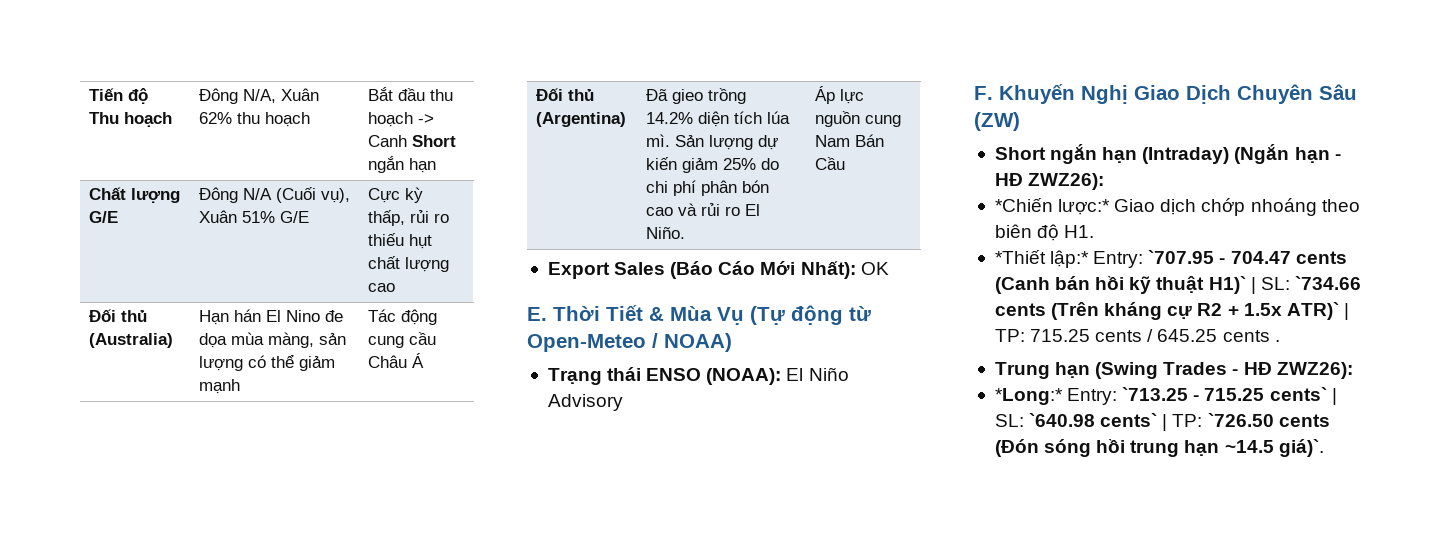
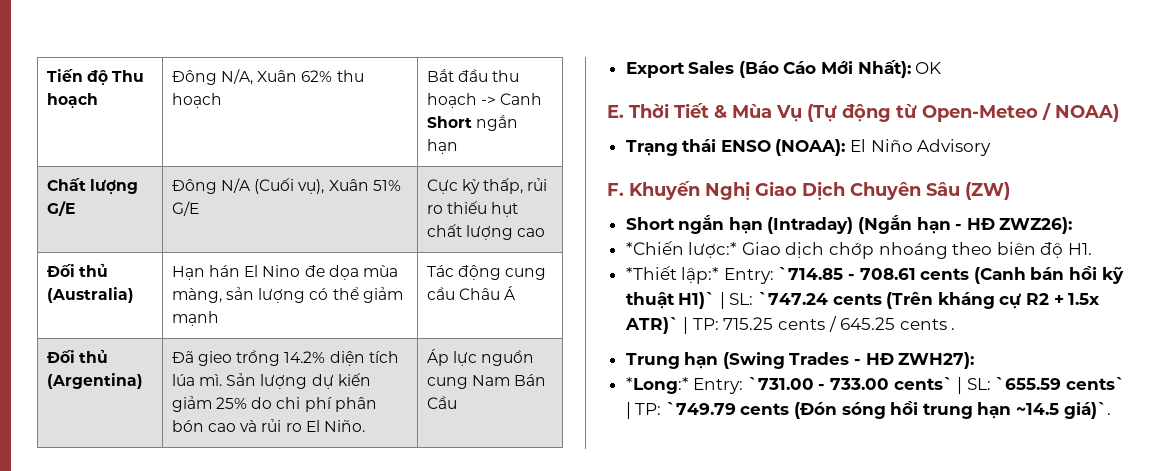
[1148,250,1291,264] `707.95 - 704.47 -> [778,267,916,280] `714.85 - 708.61
[1294,276,1361,290] `734.66 -> [758,292,829,305] `747.24
[1276,362,1353,379] ZWZ26): -> [898,352,975,369] ZWH27):
[1122,387,1265,401] `713.25 - 715.25 -> [747,377,890,390] `731.00 - 733.00
[1029,413,1096,427] `640.98 -> [995,377,1062,390] `655.59
[1207,413,1274,427] `726.50 -> [665,402,736,415] `749.79

